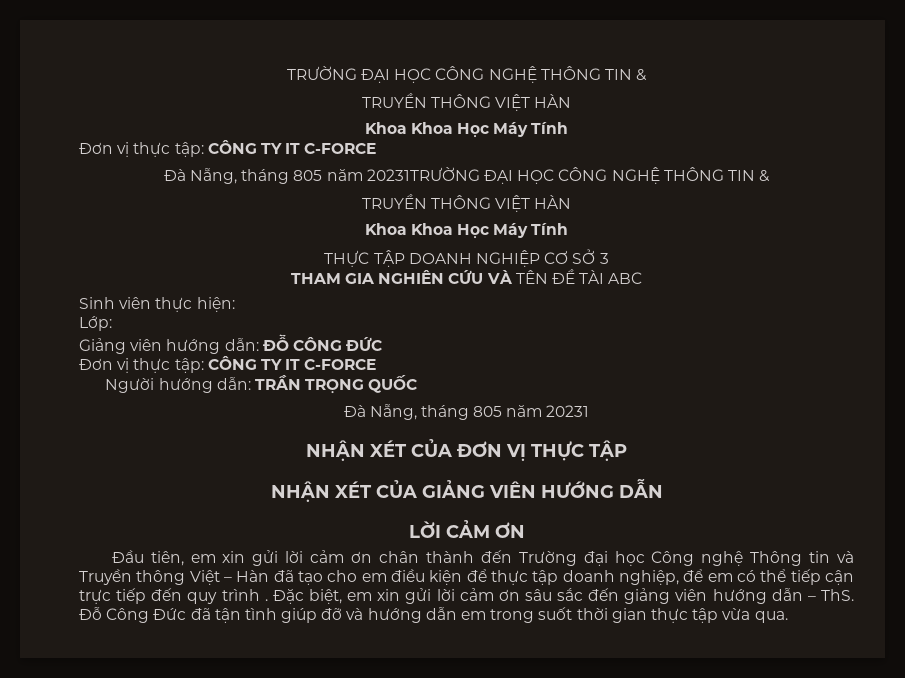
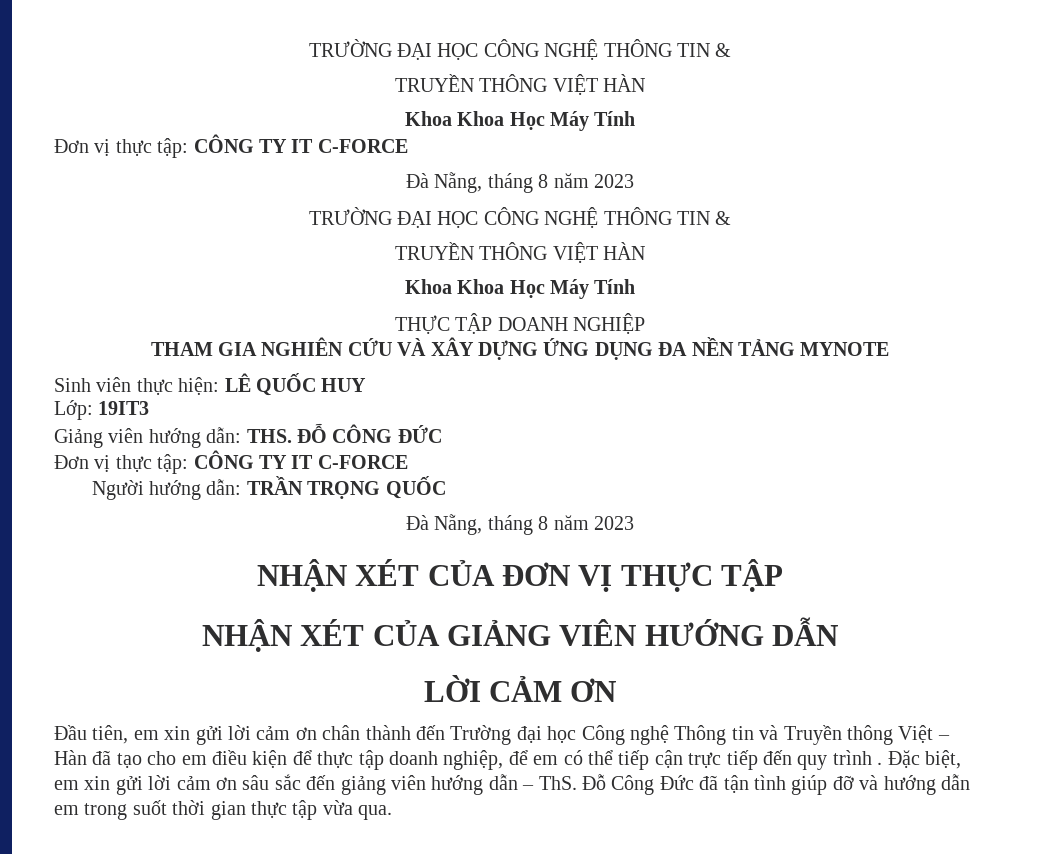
[293,167,480,181] 805 năm 20231TRƯỜNG -> [538,173,634,188] [308,207,392,225] 8 năm 2023 // TRƯỜNG
[544,249,609,264] CƠ SỞ 3 -> (646, 323) none
[515,269,643,284] TÊN ĐỀ TÀI ABC -> [430,337,890,360] XÂY DỰNG ỨNG DỤNG ĐA NỀN TẢNG MYNOTE
(235, 304) none -> [224,373,367,396] LÊ QUỐC HUY
(112, 323) none -> [98,401,150,415] 19IT3
(259, 344) none -> [246,429,292,443] THS.
[473,405,590,417] 805 năm 20231 -> [538,515,634,530] 8 năm 2023

